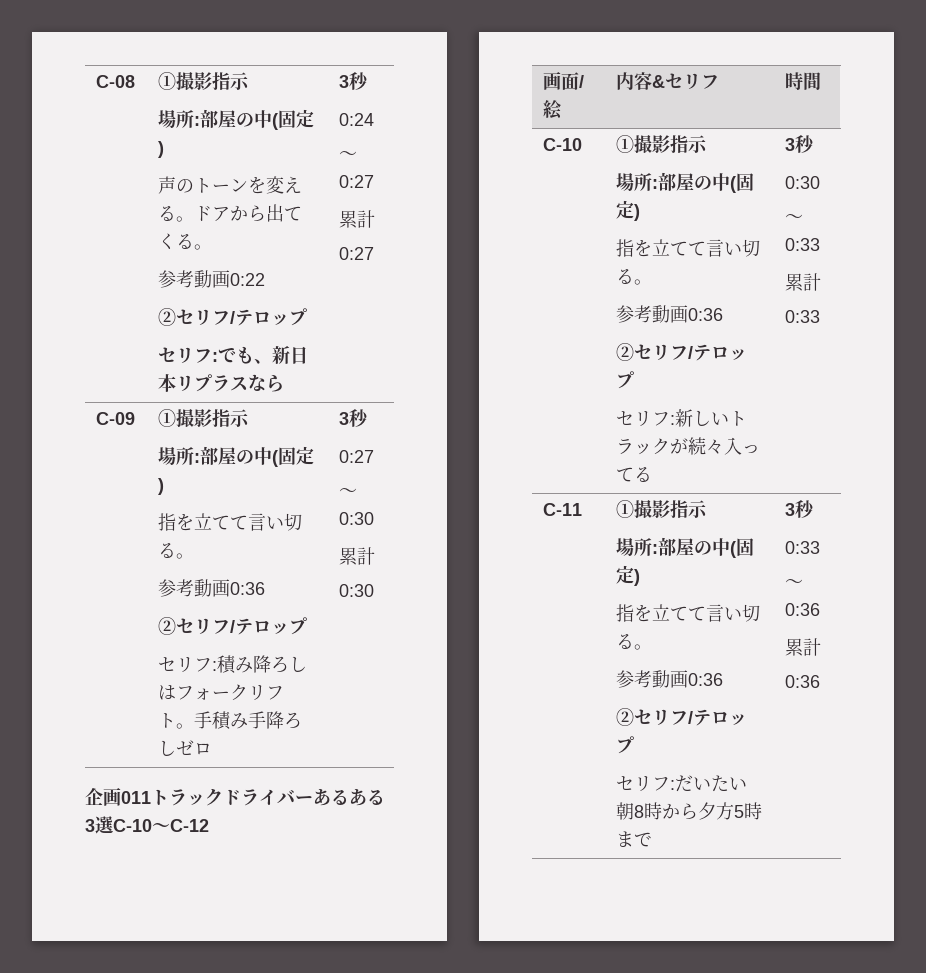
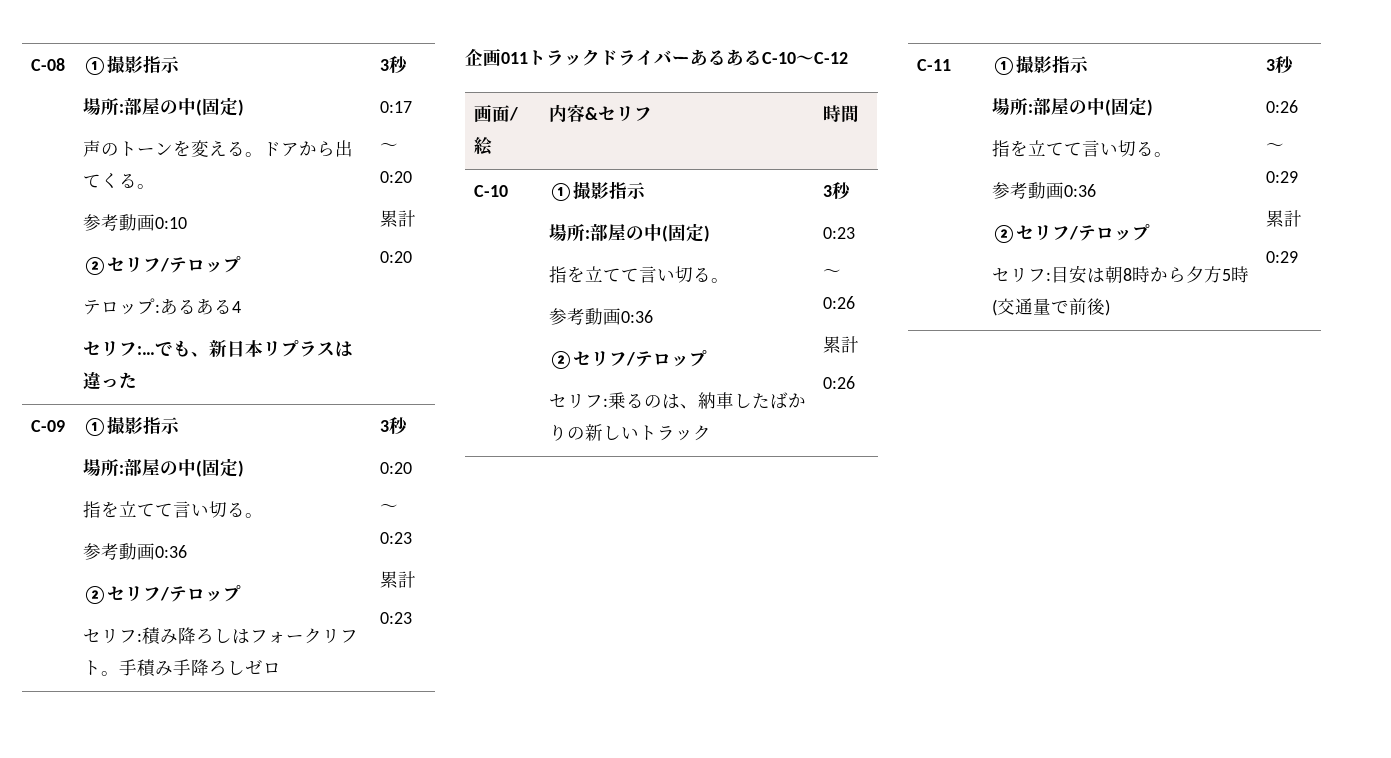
[230,273,266,286] [158,308,308,326] [158,347,219,363] 0:22 // ②セリフ/テロップ // セリフ: -> [154,217,187,229] [82,256,241,275] [82,298,241,315] [82,341,155,356] 0:10 // ②セリフ/テロップ // テロップ:あるある4 // セリフ:…
[248,374,285,392] [339,72,370,90] [339,113,375,126] [339,151,358,160] [339,175,375,188] [339,210,376,228] [339,247,375,260] なら | 3秒 // 0:24 // 〜0:27 // 累計 // 0:27 -> [334,341,353,357] [82,372,137,390] [379,56,408,73] [379,101,412,113] [379,143,398,151] [379,171,412,183] [379,210,416,227] [379,251,412,263] は違った | 3秒 // 0:17 // 〜0:20 // 累計 // 0:20
[339,450,375,463] [339,488,358,497] [339,512,375,525] [339,547,376,565] [339,584,375,597] 0:27 // 〜0:30 // 累計 // 0:30 -> [379,462,412,474] [379,504,398,512] [379,532,412,544] [379,571,416,588] [379,612,412,624] 0:20 // 〜0:23 // 累計 // 0:23
[85,816,115,834] 3選 -> (762, 57) none
(676, 420) none -> [607,392,806,409] [548,424,585,441] 乗るのは、納車したばかりの
[670,437,761,455] [616,467,653,482] [785,135,816,153] [785,176,821,189] [785,214,804,223] [785,238,821,251] [785,273,822,291] [785,310,821,323] が続々入ってる | 3秒 // 0:30 // 〜0:33 // 累計 // 0:33 -> [822,182,851,199] [822,227,855,239] [822,269,841,277] [822,296,855,309] [822,336,859,353] [822,376,855,389] | 3秒 // 0:23 // 〜0:26 // 累計 // 0:26
[675,775,748,792] だいたい -> [1050,265,1105,284] 目安は
[616,831,653,847] [785,500,816,518] [785,541,821,554] [785,579,804,588] [785,603,821,616] [785,638,822,656] [785,675,821,688] まで | 3秒 // 0:33 // 〜0:36 // 累計 // 0:36 -> [991,298,1110,316] [1265,56,1294,73] [1265,100,1298,113] [1265,143,1284,151] [1265,171,1298,183] [1265,210,1302,227] [1265,251,1298,263] (交通量で前後) | 3秒 // 0:26 // 〜0:29 // 累計 // 0:29

